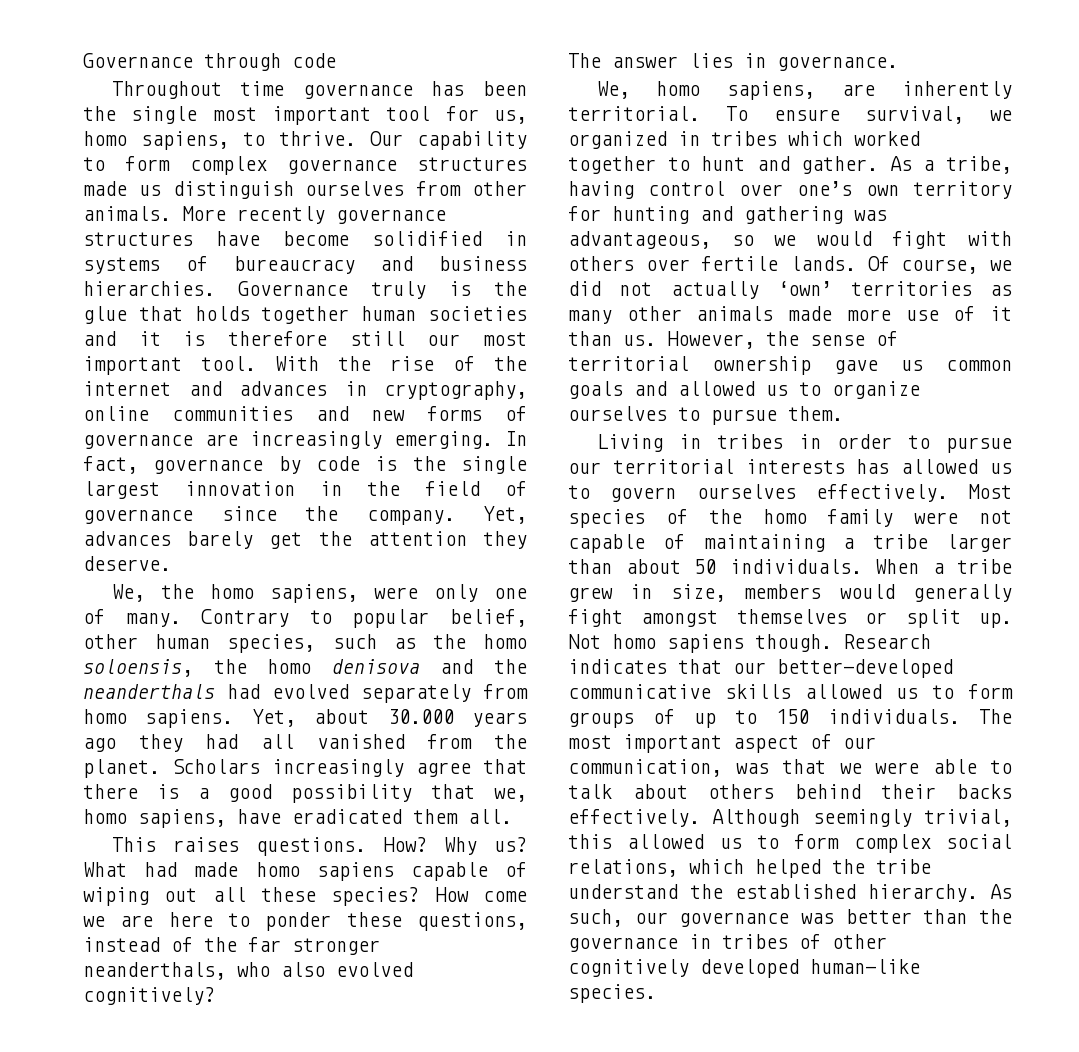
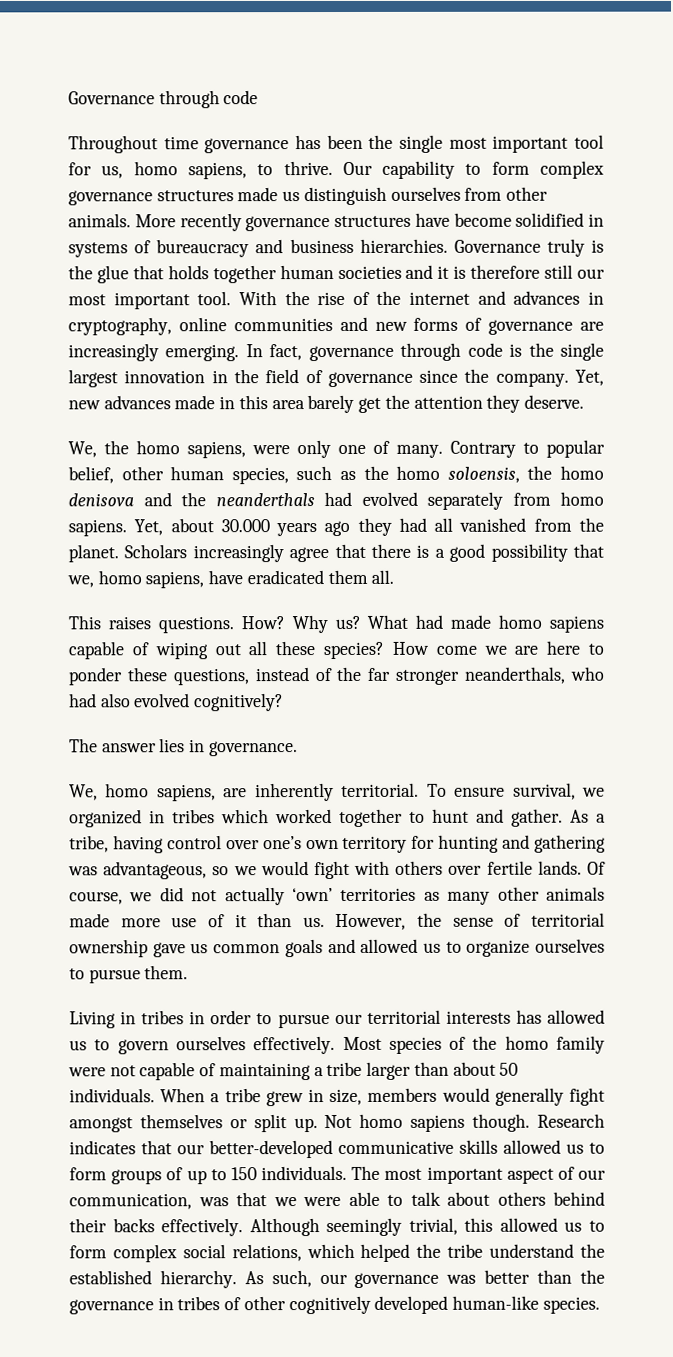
[278,456,301,474] by -> [400,342,462,361] through
[83,531,171,546] advances -> [68,395,305,410] new advances made in this area
(270, 969) none -> [69,693,97,708] had

